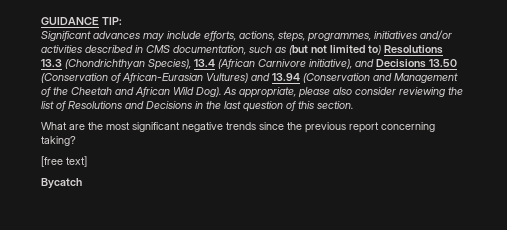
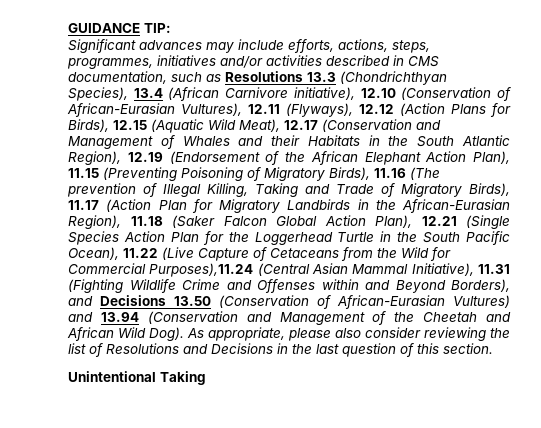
[289,45,381,55] (but not limited to) -> (221, 78) none
(352, 64) none -> [360,87,512,101] [67,103,511,117] [68,119,441,133] [68,135,510,149] [68,151,510,165] [68,167,440,181] [67,183,510,197] [68,199,510,213] [68,215,510,229] [68,231,510,245] [68,247,451,261] [68,263,510,277] [68,279,510,293] 12.10 (Conservation of African-Eurasian Vultures), 12.11 (Flyways), 12.12 (Action Plans for Birds), 12.15 (Aquatic Wild Meat), 12.17 (Conservation and Management of Whales and their Habitats in the South Atlantic Region), 12.19 (Endorsement of the African Elephant Action Plan), 11.15 (Preventing Poisoning of Migratory Birds), 11.16 (The prevention of Illegal Killing, Taking and Trade of Migratory Birds), 11.17 (Action Plan for Migratory Landbirds in the African-Eurasian Region), 11.18 (Saker Falcon Global Action Plan), 12.21 (Single Species Action Plan for the Loggerhead Turtle in the South Pacific Ocean), 11.22 (Live Capture of Cetaceans from the Wild for Commercial Purposes),11.24 (Central Asian Mammal Initiative), 11.31 (Fighting Wildlife Crime and Offenses within and Beyond Borders),
[41,122,435,133] [41,136,76,146] [41,156,87,167] [41,178,82,189] What are the most significant negative trends since the previous report concerning taking? // [free text] // Bycatch -> [68,371,206,385] Unintentional Taking

